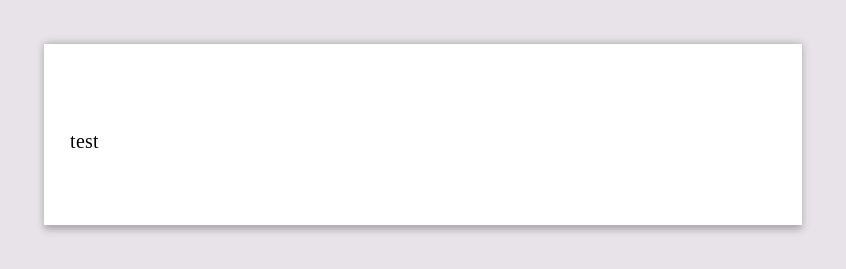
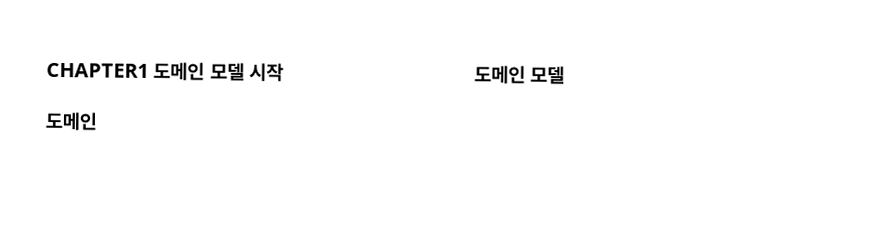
[70,136,99,148] test -> [46,61,284,82] [45,111,98,131] [474,65,566,85] CHAPTER1 도메인 모델 시작 // 도메인 // 도메인 모델

